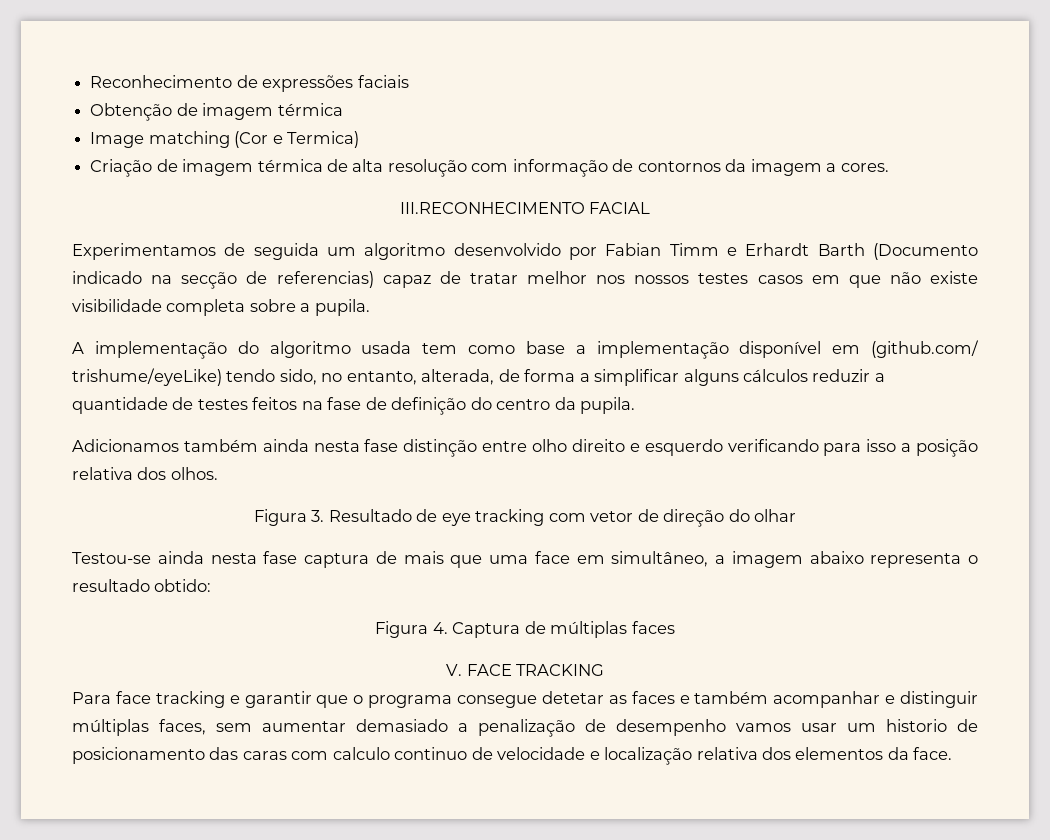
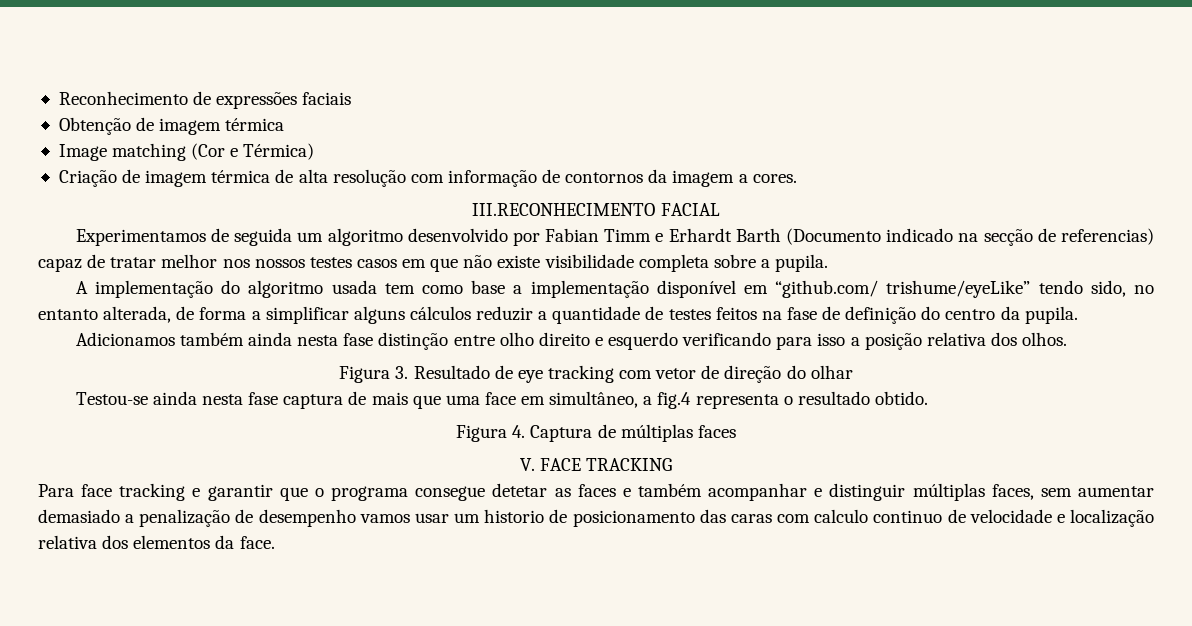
[286,131,359,148] Termica) -> [243,143,315,160] Térmica)
[871,340,979,358] [72,368,222,386] (github.com/ trishume/eyeLike) -> [775,280,1031,298] “github.com/ trishume/eyeLike”
[346,371,417,385] entanto, -> [38,309,98,320] entanto
[731,551,864,568] imagem abaixo -> [657,392,692,409] fig.4
[154,579,212,592] obtido: -> [874,391,928,405] obtido.

